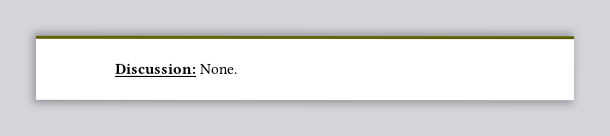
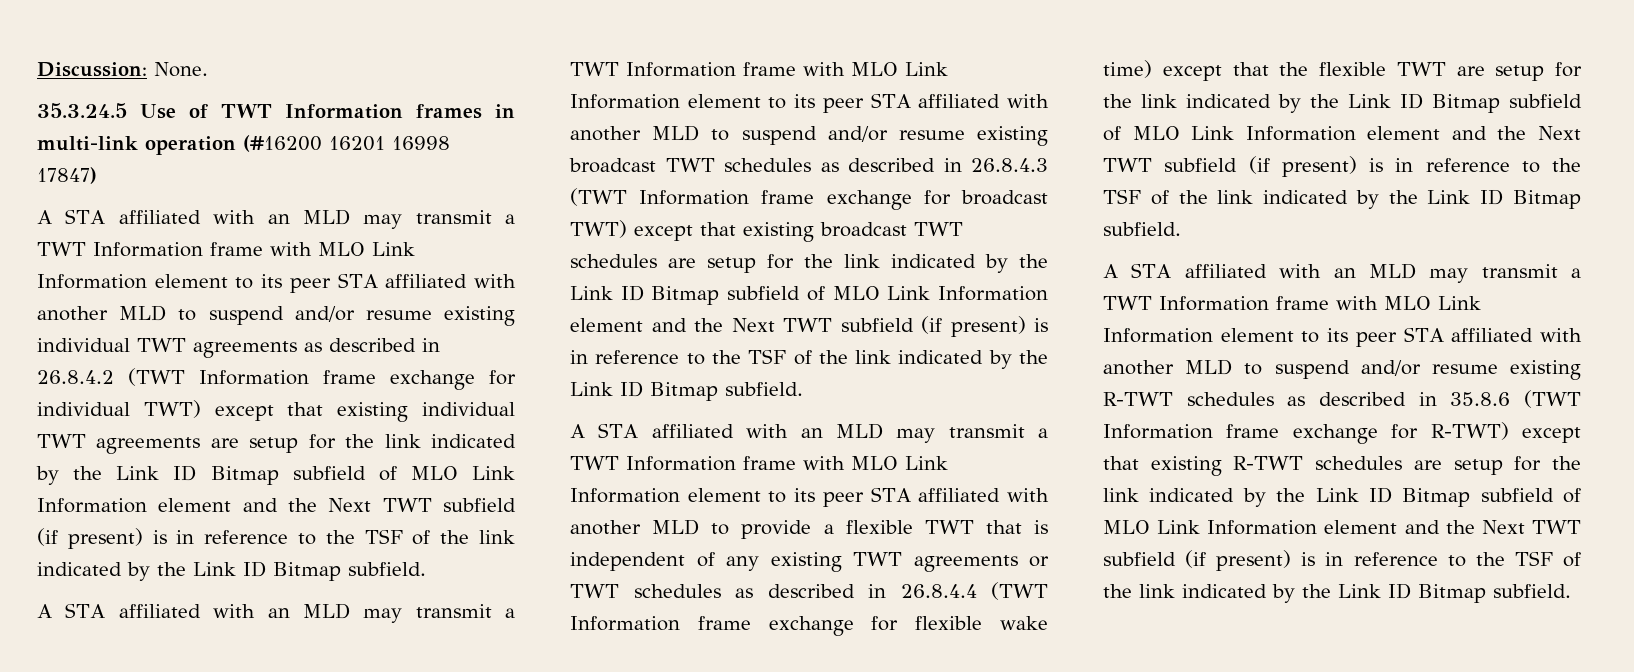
(239, 68) none -> [37,103,515,119] [37,135,450,155] [37,167,97,184] [37,209,515,229] [37,242,415,257] [37,273,516,293] [37,305,515,326] [37,338,440,358] [37,368,516,390] [37,400,515,422] [37,434,516,454] [36,465,515,485] [37,498,516,513] [37,528,515,549] [37,561,426,581] [37,603,515,623] [570,62,948,77] [570,93,1049,113] [570,125,1048,146] [569,158,1048,173] [570,188,1048,210] [570,220,963,242] [570,254,1048,273] [570,285,1048,305] [570,316,1048,337] [570,349,1048,369] [570,381,803,401] [570,423,1048,443] [570,456,948,471] [570,487,1049,507] [570,519,1048,539] [570,552,1049,572] [570,582,1048,600] [570,616,1048,636] [1103,60,1582,81] [1103,93,1582,113] [1103,126,1581,141] [1103,156,1581,177] [1103,189,1581,209] [1103,222,1181,236] [1103,263,1581,283] [1103,296,1481,311] [1103,327,1582,347] [1103,359,1581,380] [1103,390,1581,408] [1103,422,1581,444] [1103,456,1581,476] [1103,487,1581,507] [1103,520,1581,535] [1103,550,1581,571] [1103,583,1571,603] // 35.3.24.5 Use of TWT Information frames in multi-link operation (#16200 16201 16998 17847) // A STA affiliated with an MLD may transmit a TWT Information frame with MLO Link Information element to its peer STA affiliated with another MLD to suspend and/or resume existing individual TWT agreements as described in 26.8.4.2 (TWT Information frame exchange for individual TWT) except that existing individual TWT agreements are setup for the link indicated by the Link ID Bitmap subfield of MLO Link Information element and the Next TWT subfield (if present) is in reference to the TSF of the link indicated by the Link ID Bitmap subfield. // A STA affiliated with an MLD may transmit a TWT Information frame with MLO Link Information element to its peer STA affiliated with another MLD to suspend and/or resume existing broadcast TWT schedules as described in 26.8.4.3 (TWT Information frame exchange for broadcast TWT) except that existing broadcast TWT schedules are setup for the link indicated by the Link ID Bitmap subfield of MLO Link Information element and the Next TWT subfield (if present) is in reference to the TSF of the link indicated by the Link ID Bitmap subfield. // A STA affiliated with an MLD may transmit a TWT Information frame with MLO Link Information element to its peer STA affiliated with another MLD to provide a flexible TWT that is independent of any existing TWT agreements or TWT schedules as described in 26.8.4.4 (TWT Information frame exchange for flexible wake time) except that the flexible TWT are setup for the link indicated by the Link ID Bitmap subfield of MLO Link Information element and the Next TWT subfield (if present) is in reference to the TSF of the link indicated by the Link ID Bitmap subfield. // A STA affiliated with an MLD may transmit a TWT Information frame with MLO Link Information element to its peer STA affiliated with another MLD to suspend and/or resume existing R-TWT schedules as described in 35.8.6 (TWT Information frame exchange for R-TWT) except that existing R-TWT schedules are setup for the link indicated by the Link ID Bitmap subfield of MLO Link Information element and the Next TWT subfield (if present) is in reference to the TSF of the link indicated by the Link ID Bitmap subfield.

